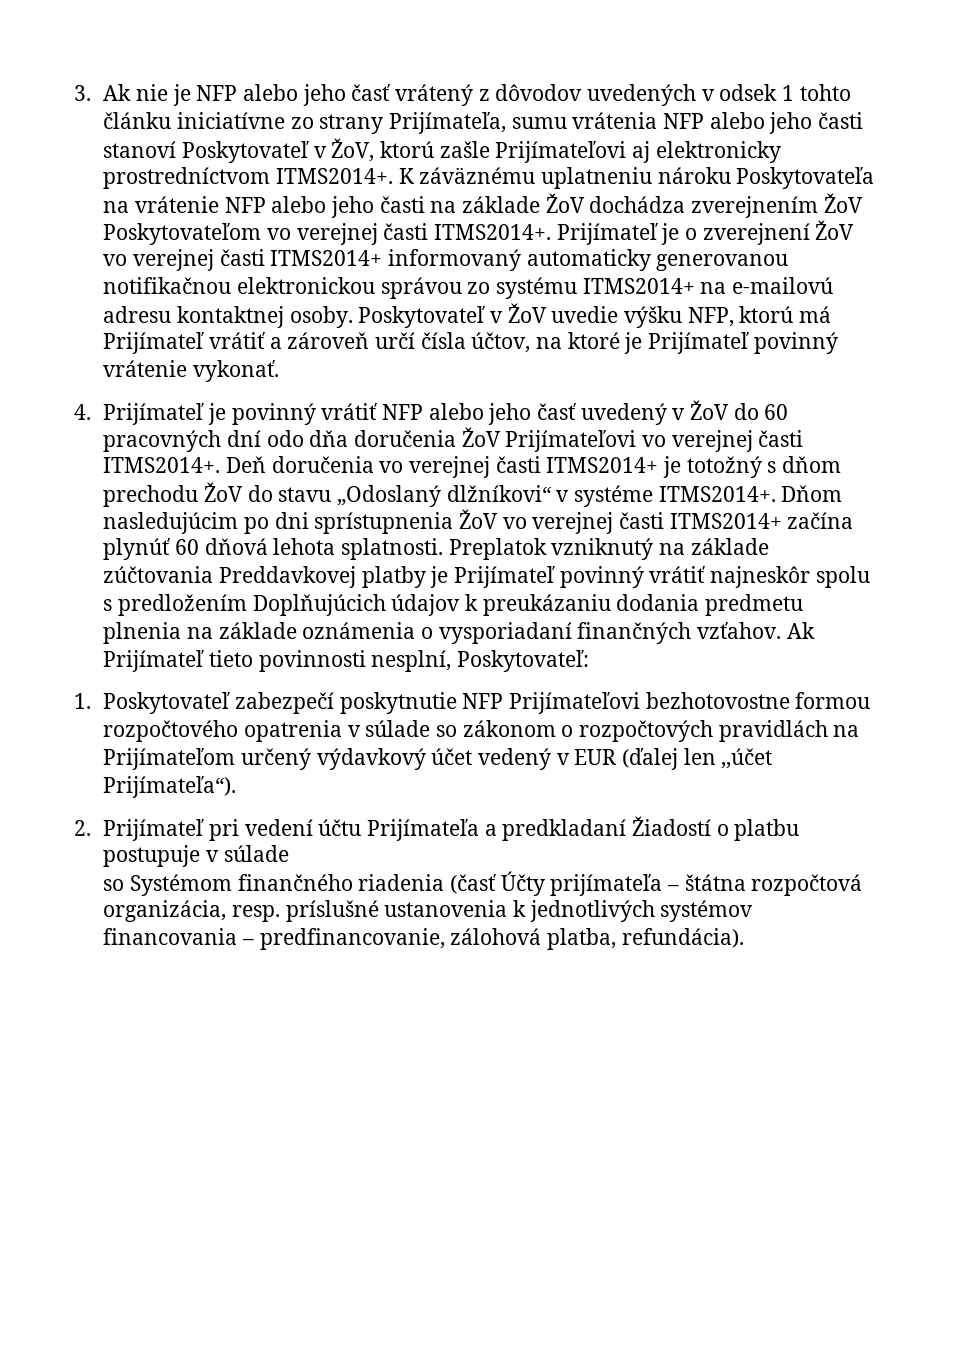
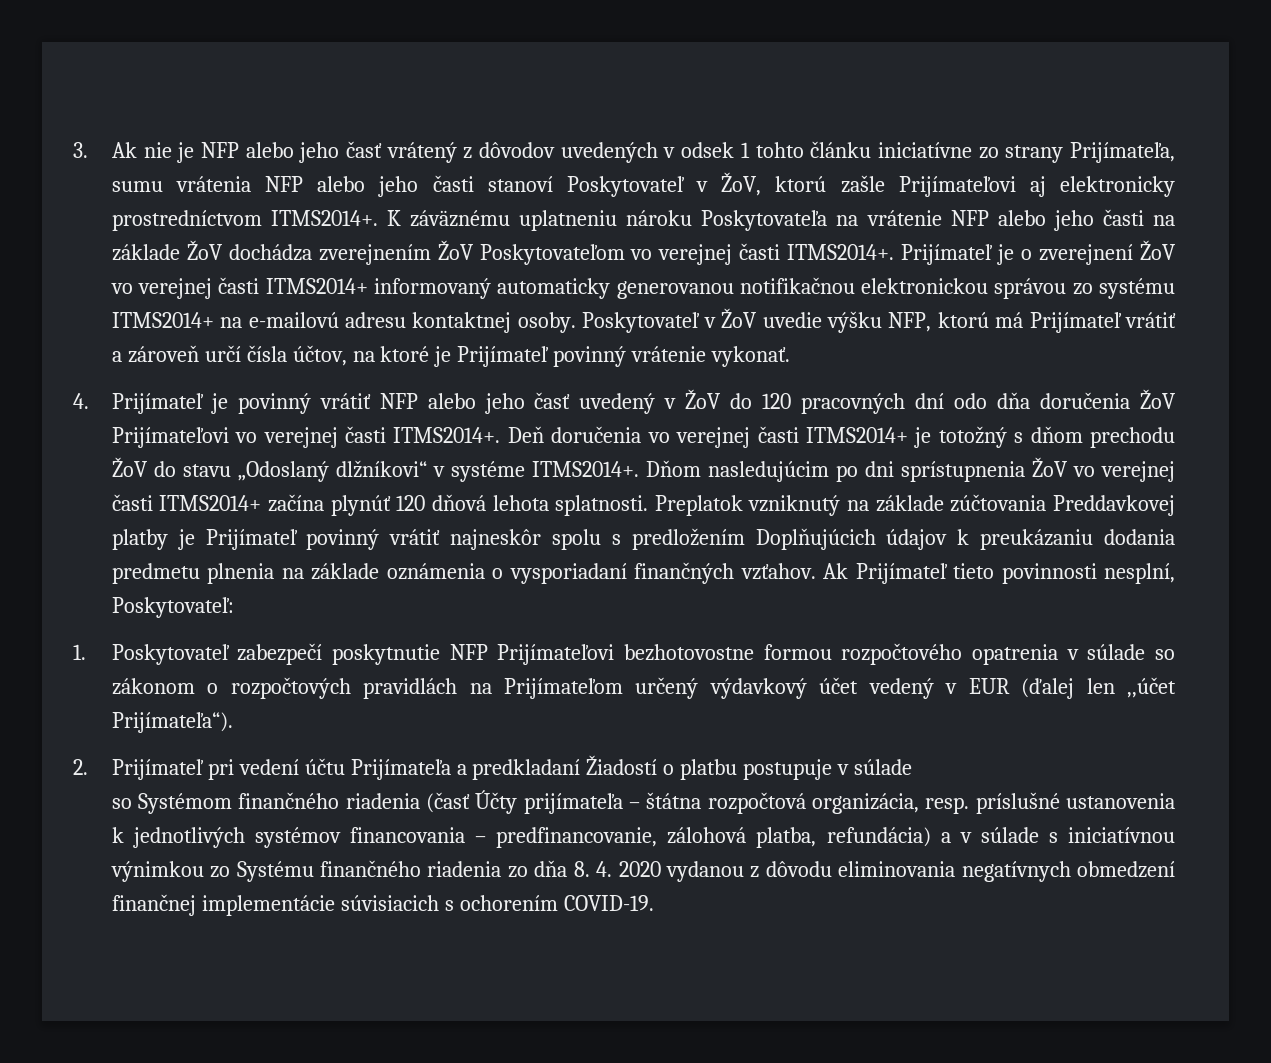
[764,404,789,420] 60 -> [762,393,792,409] 120
[174,539,199,555] 60 -> [396,495,426,511] 120
[621,928,744,948] refundácia). -> [826,827,1175,847] [110,860,1176,882] [111,894,654,916] refundácia) a v súlade s iniciatívnou výnimkou zo Systému finančného riadenia zo dňa 8. 4. 2020 vydanou z dôvodu eliminovania negatívnych obmedzení finančnej implementácie súvisiacich s ochorením COVID-19.

